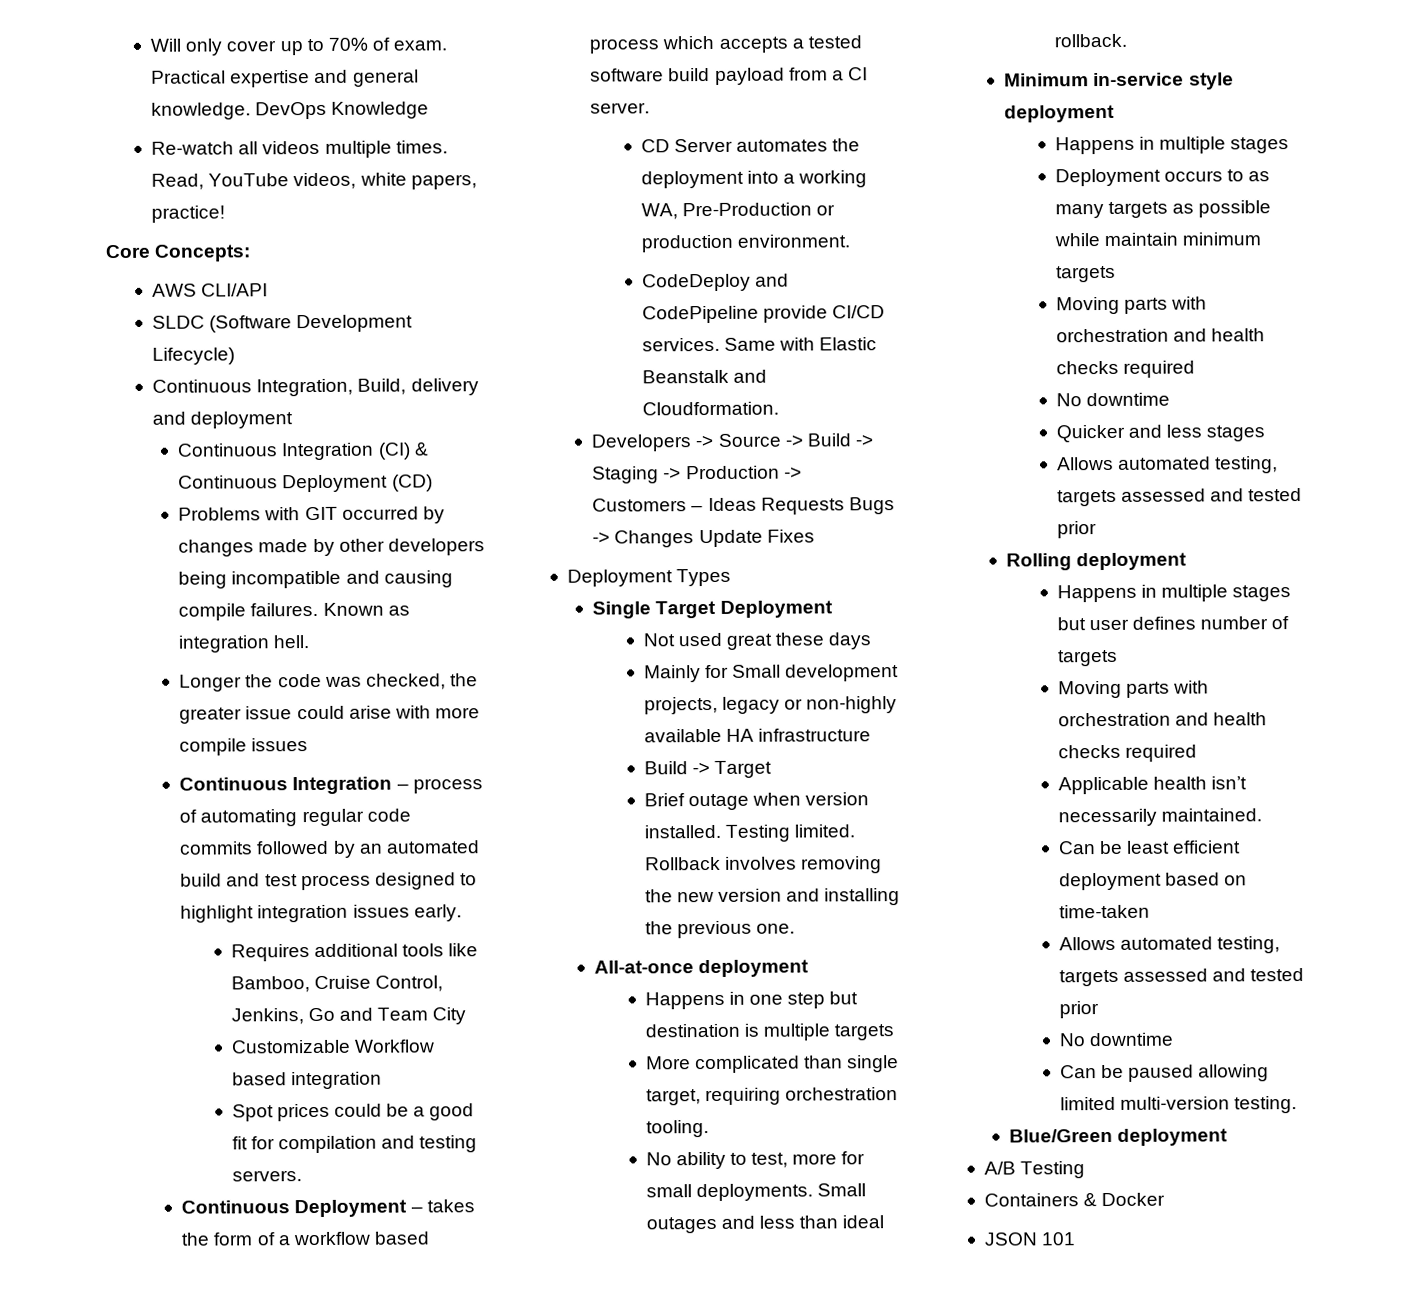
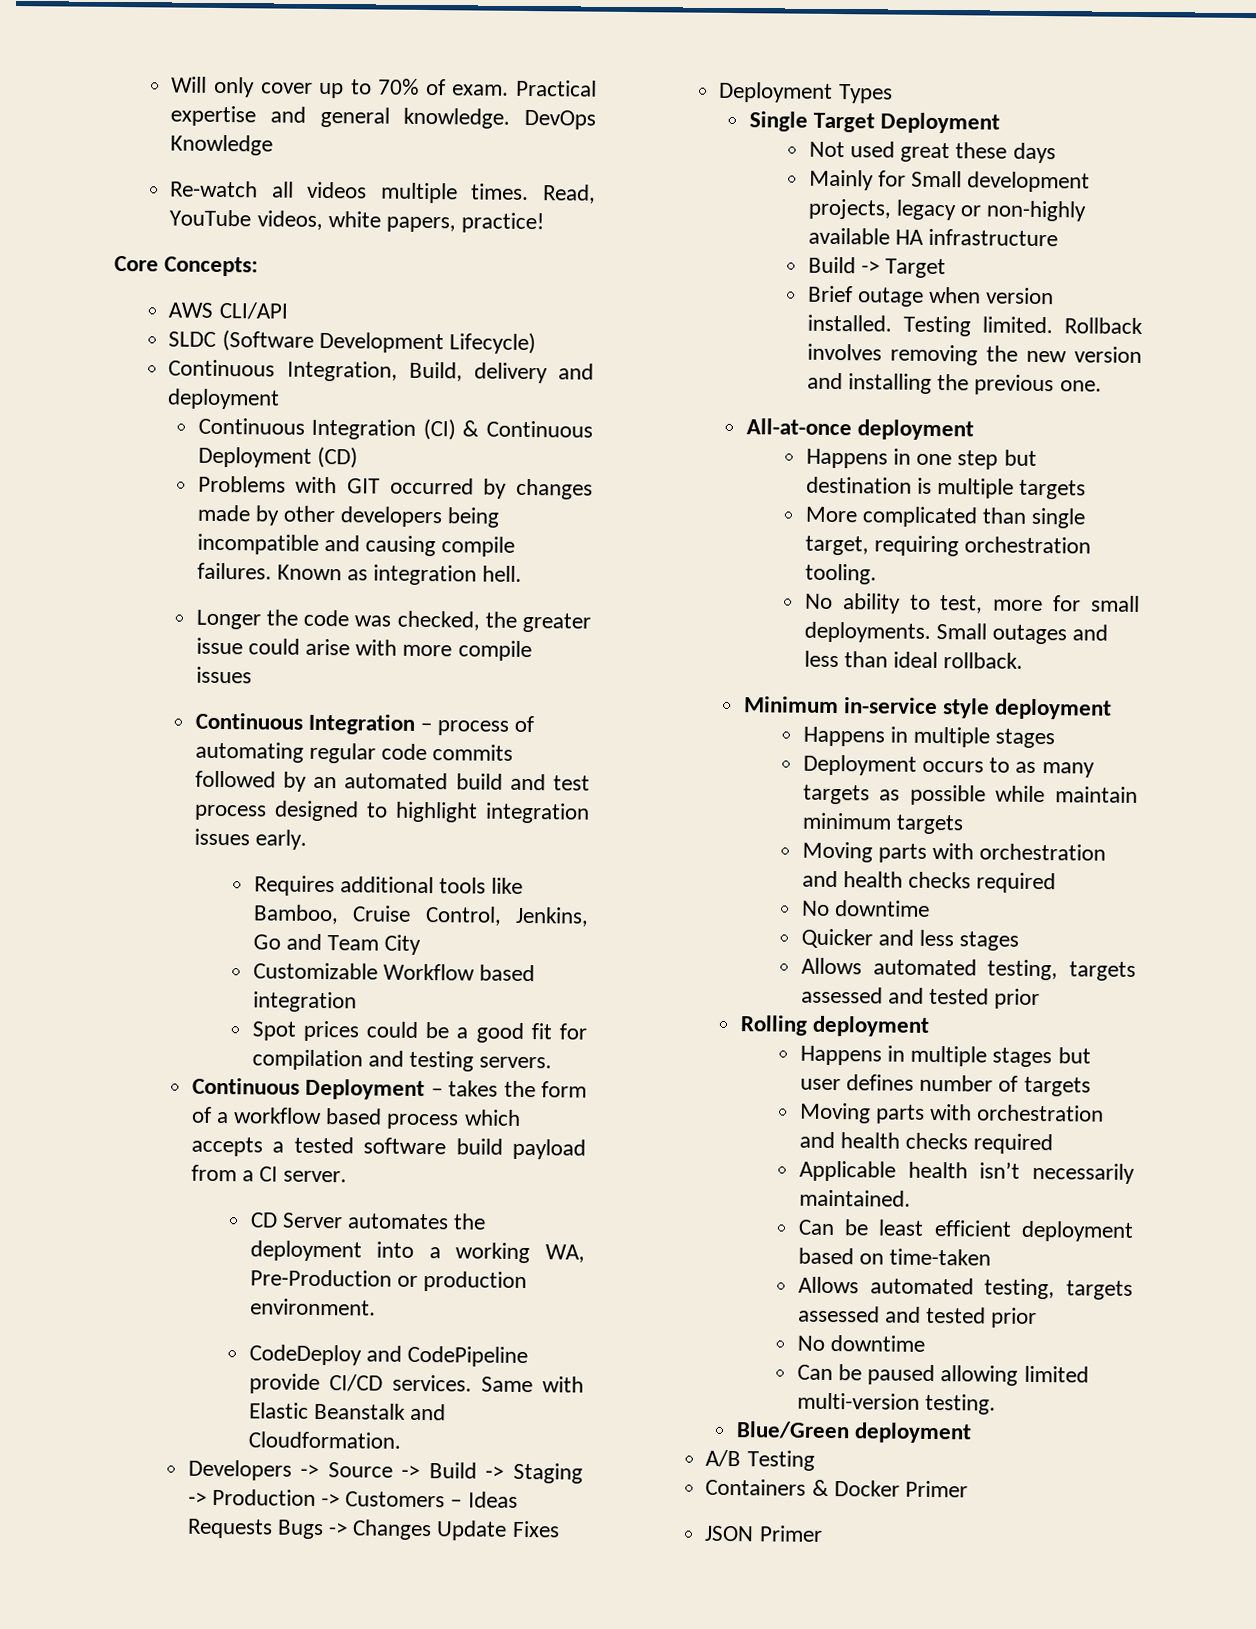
(1166, 1199) none -> [905,1480,969,1498] Primer
[1041,1232,1077,1246] 101 -> [758,1525,823,1542] Primer

